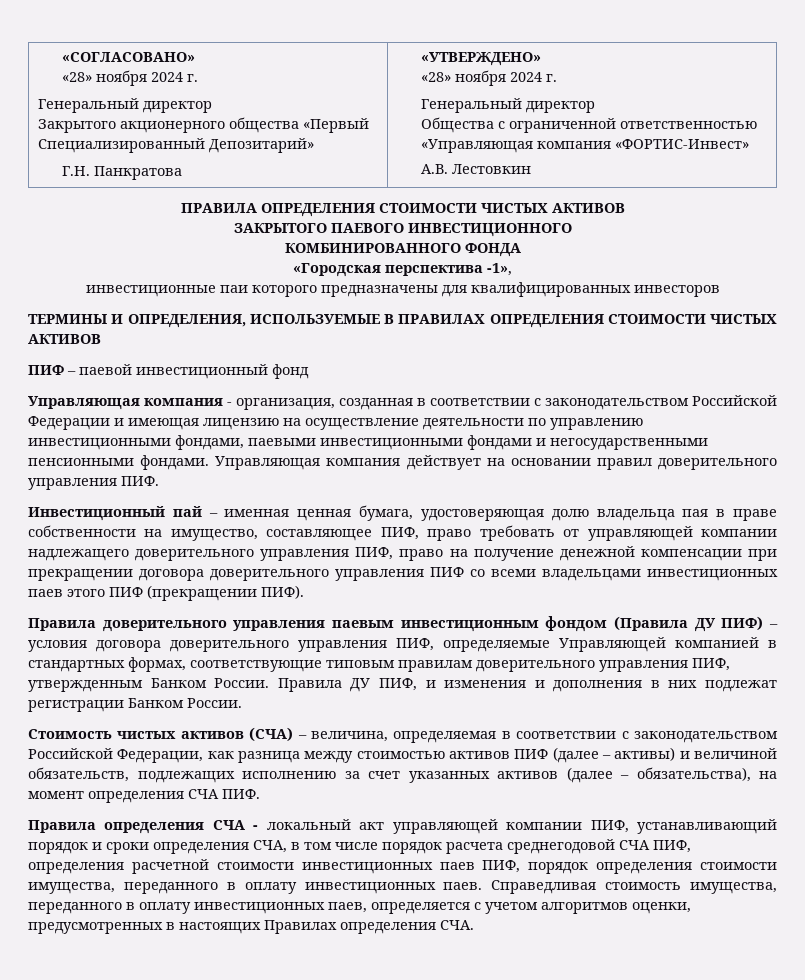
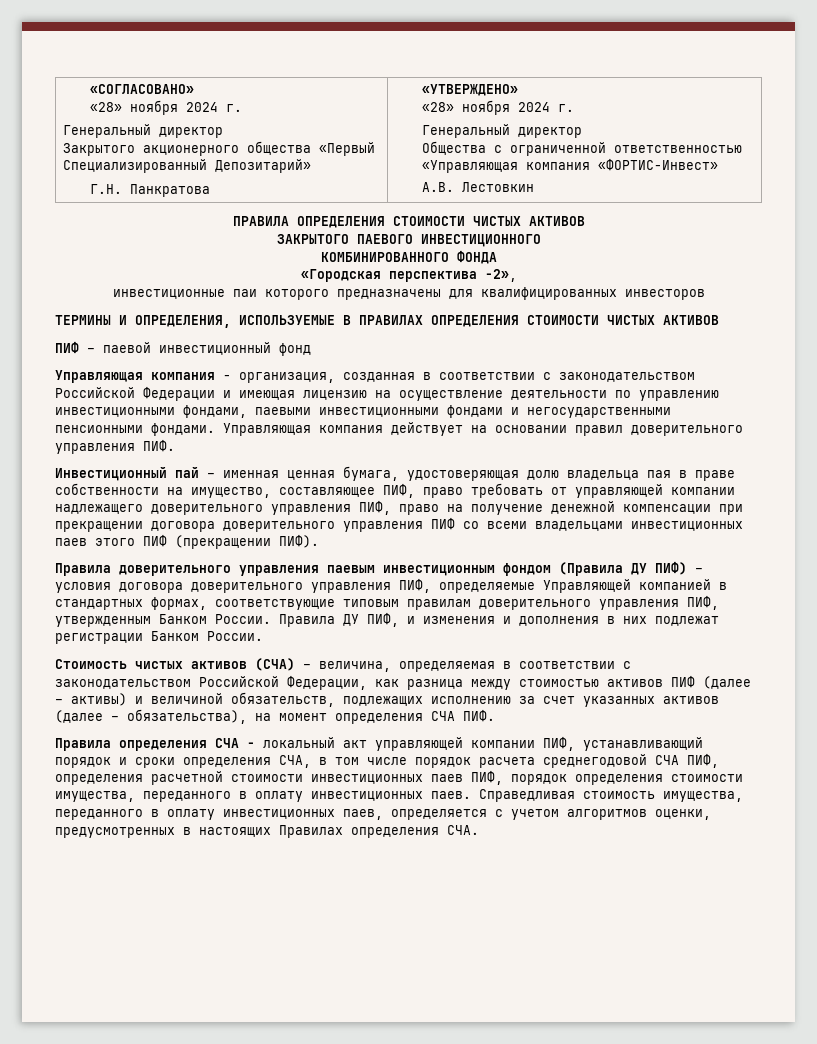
[487,263,512,276] -1», -> [484,269,517,282] -2»,

